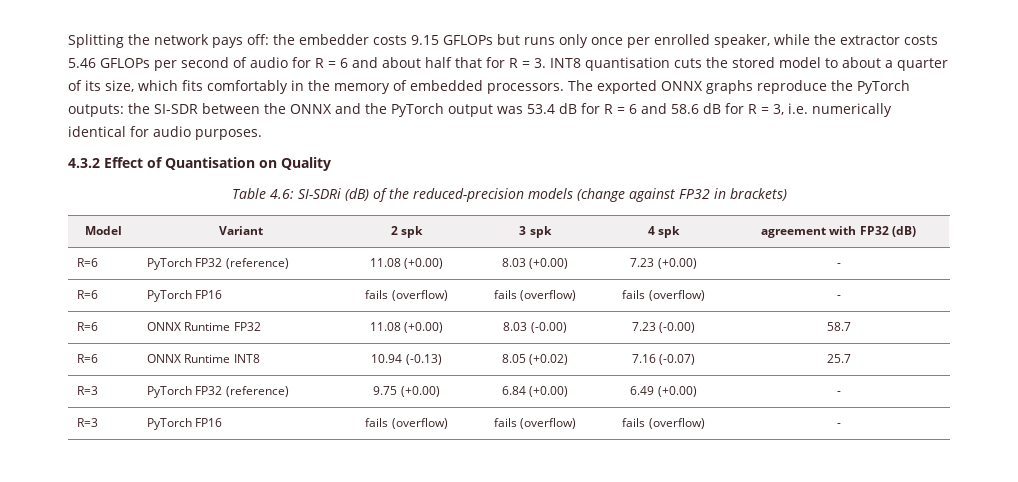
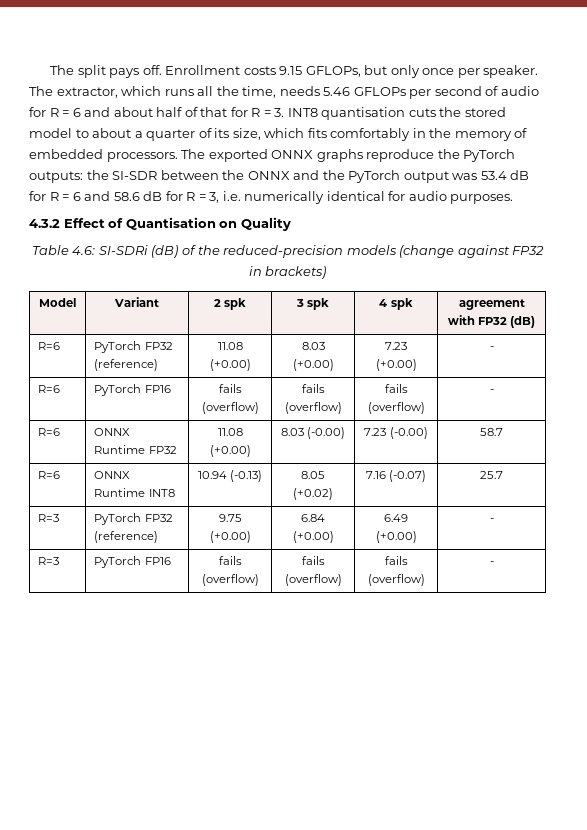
[68,34,938,48] Splitting the network pays off: the embedder costs 9.15 GFLOPs but runs only once per enrolled speaker, while the extractor costs -> [50,65,539,78] [29,86,320,98] The split pays off. Enrollment costs 9.15 GFLOPs, but only once per speaker. The extractor, which runs all the time, needs
(452, 62) none -> [184,107,198,117] of

